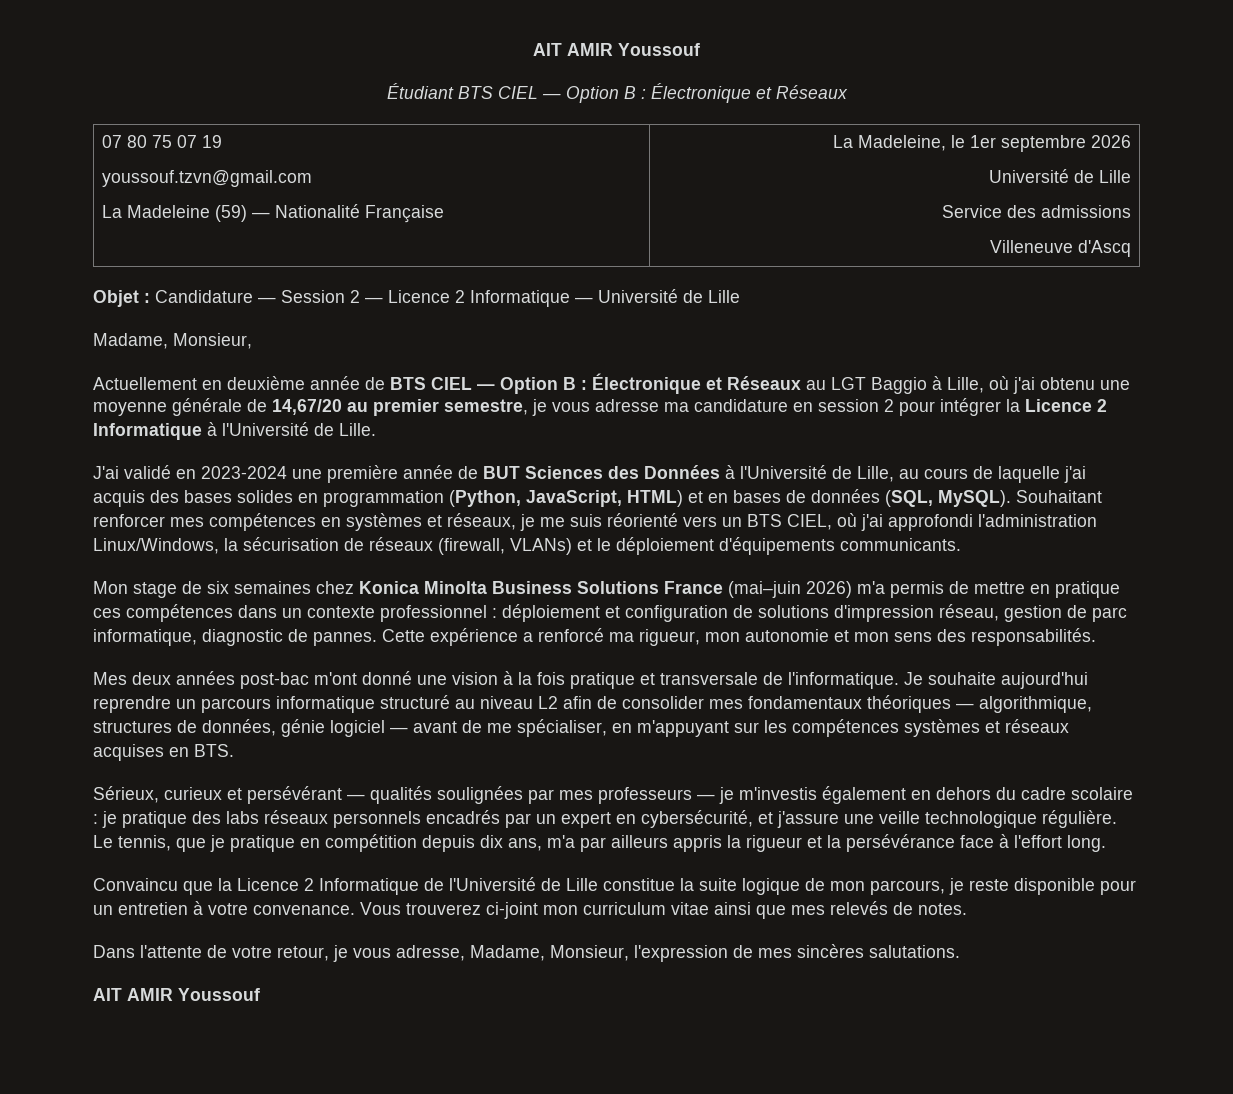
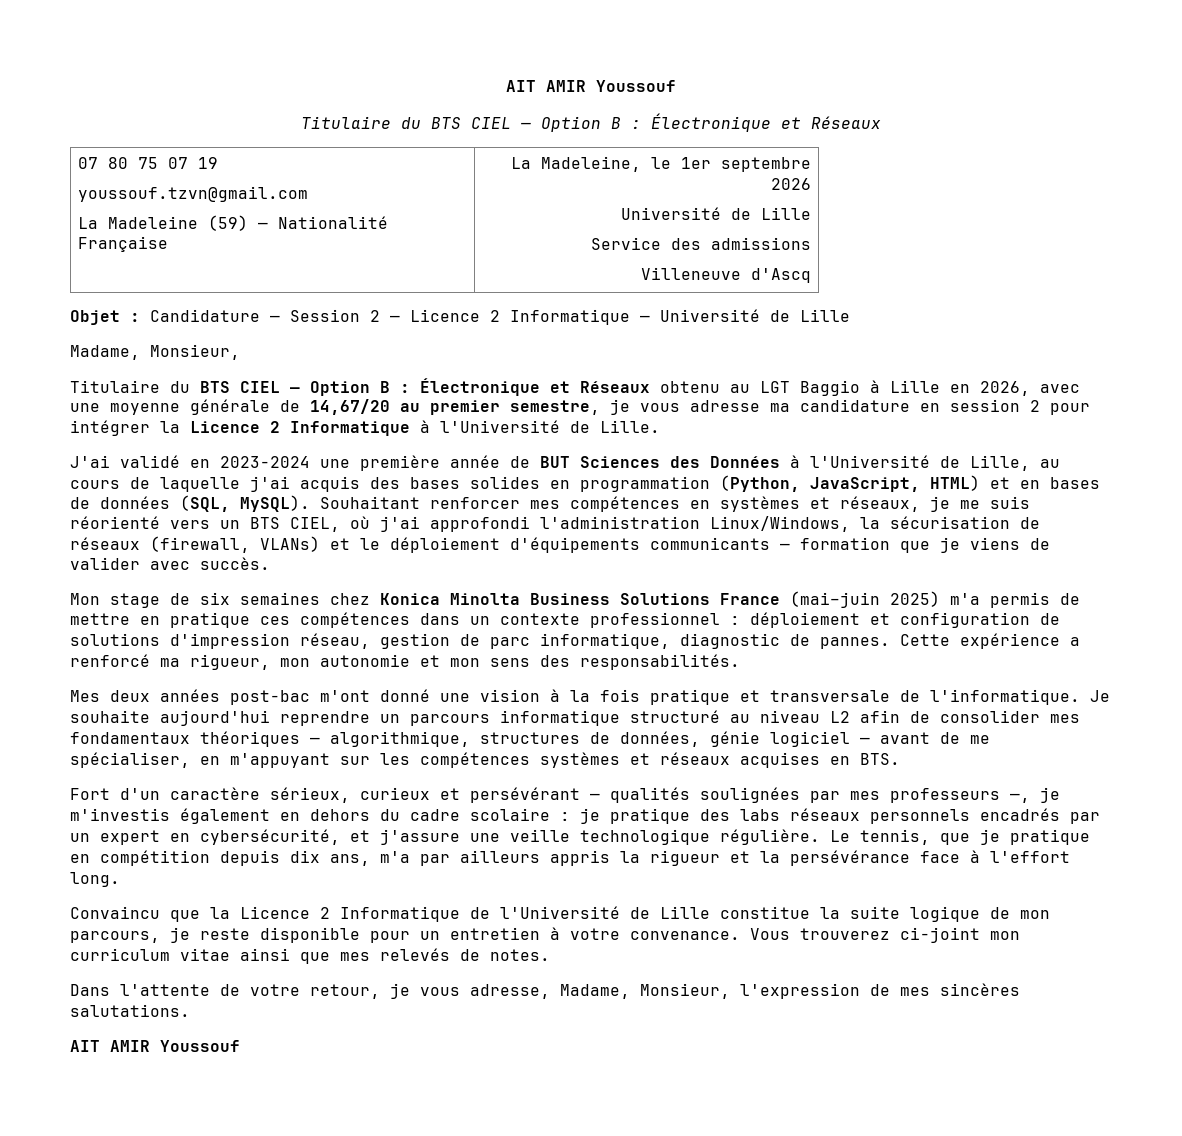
[386,83,454,99] Étudiant -> [301,116,421,129] Titulaire du
[93,373,801,394] Actuellement en deuxième année de BTS CIEL — Option B : Électronique et Réseaux -> [70,378,720,396] Titulaire du BTS CIEL — Option B : Électronique et Réseaux obtenu
[947,376,1095,394] Lille, où j'ai obtenu -> [890,380,1080,396] Lille en 2026, avec
[840,538,961,551] communicants. -> [650,537,1050,553] [70,557,270,570] communicants — formation que je viens de valider avec succès.
[806,581,852,598] 2026) -> [890,591,940,607] 2025)
[93,786,159,803] Sérieux, -> [70,787,350,803] Fort d'un caractère sérieux,
[697,794,715,800] — -> [1010,793,1030,803] —,

